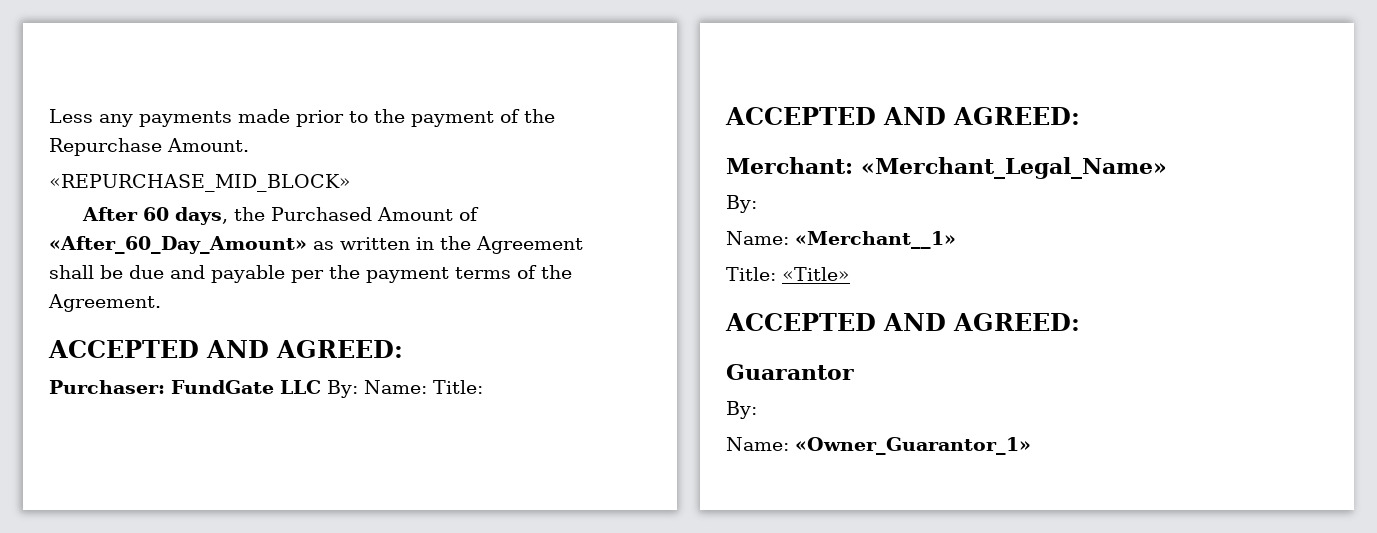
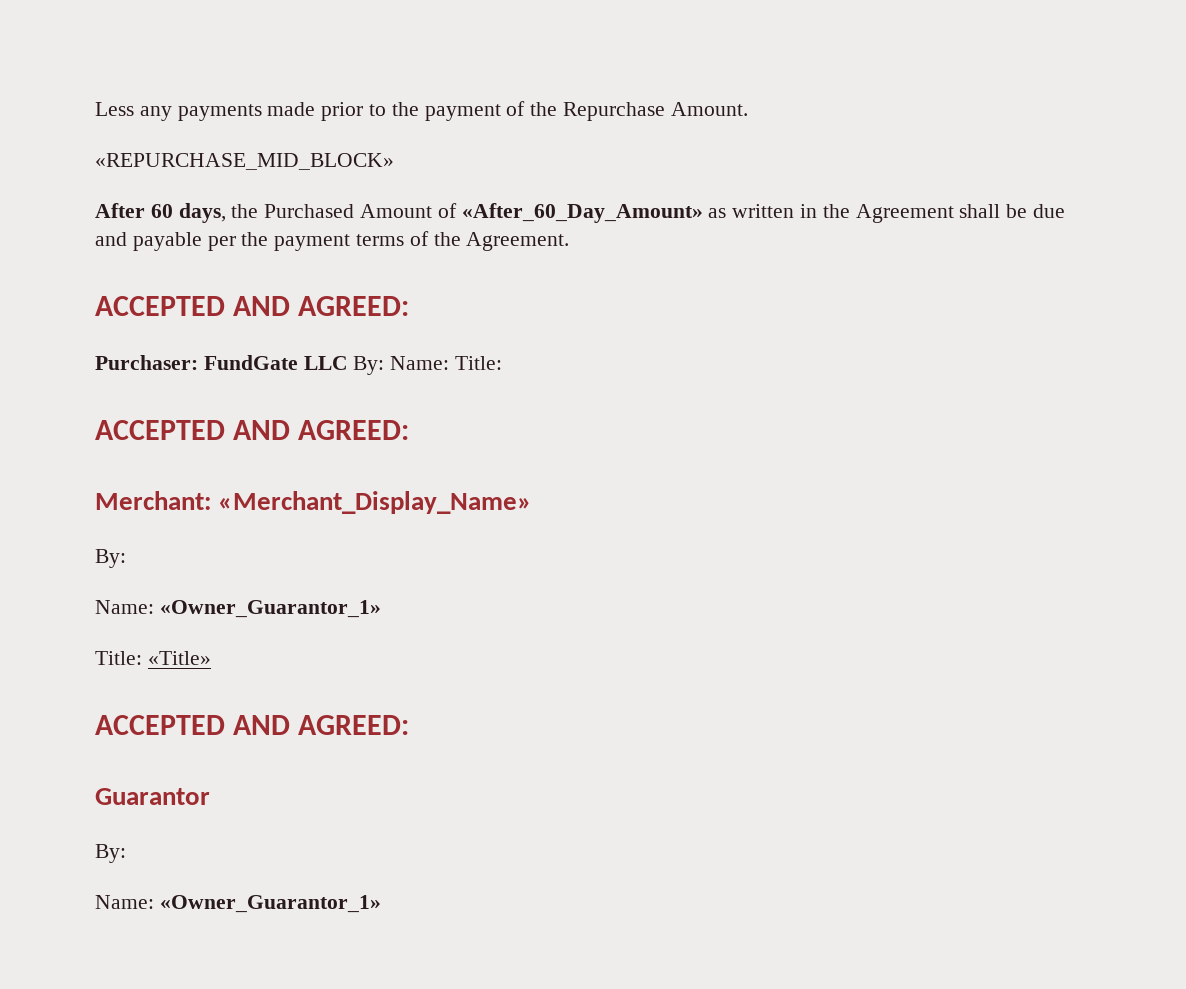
[861,157,1167,179] [726,195,757,213] [726,231,956,249] «Merchant_Legal_Name» // By: // Name: «Merchant__1» -> [218,491,533,514] [95,549,126,568] [95,600,381,618] «Merchant_Display_Name» // By: // Name: «Owner_Guarantor_1»

